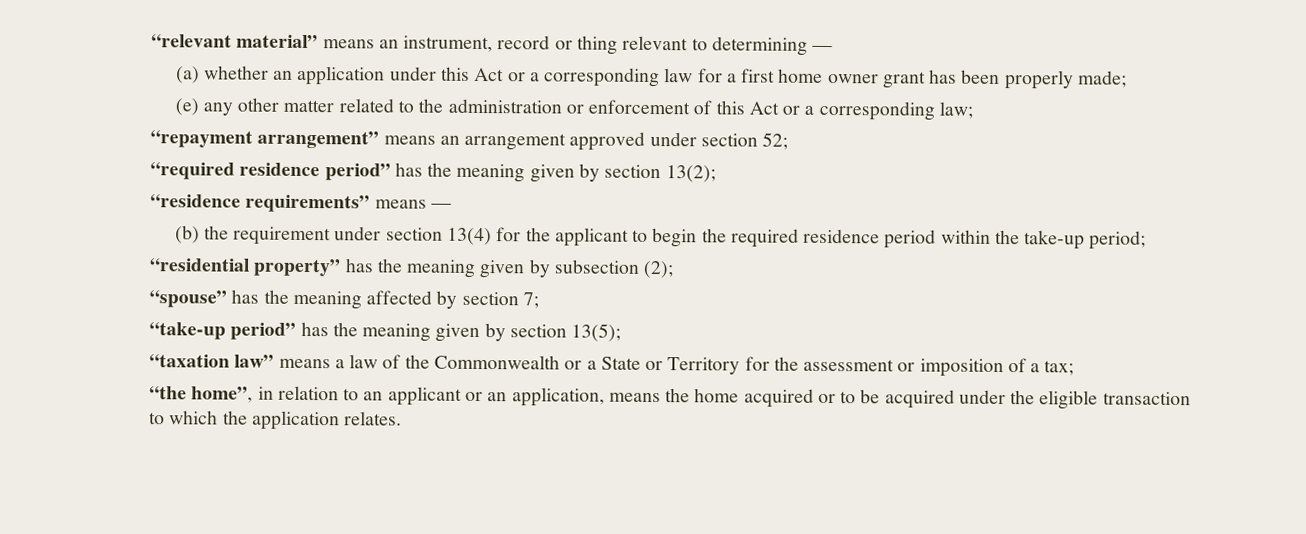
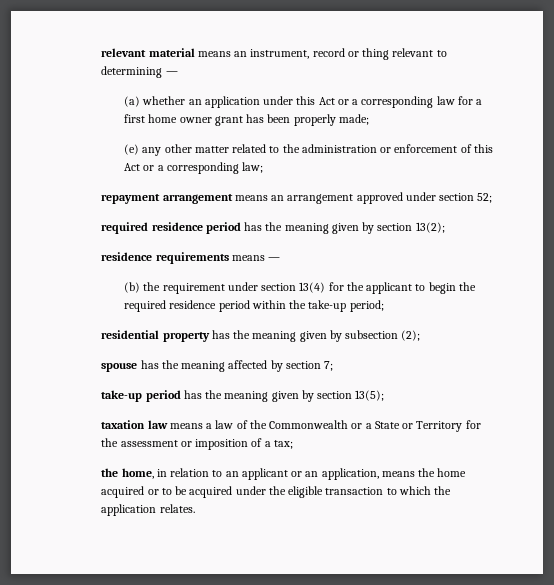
[151,34,319,49] “relevant material” -> [101,48,195,57] relevant material
[150,130,380,149] “repayment arrangement” -> [101,194,233,204] repayment arrangement
[150,162,391,181] “required residence period” -> [101,222,241,234] required residence period
[150,194,371,213] “residence requirements” -> [101,252,229,264] residence requirements
[149,258,342,277] “residential property” -> [101,330,210,342] residential property
[149,290,228,308] “spouse” -> [101,363,138,372] spouse
[149,322,297,340] “take-up period” -> [101,390,181,402] take-up period
[149,354,275,368] “taxation law” -> [101,420,168,429] taxation law
[149,386,254,403] “the home”, -> [101,468,154,479] the home,

